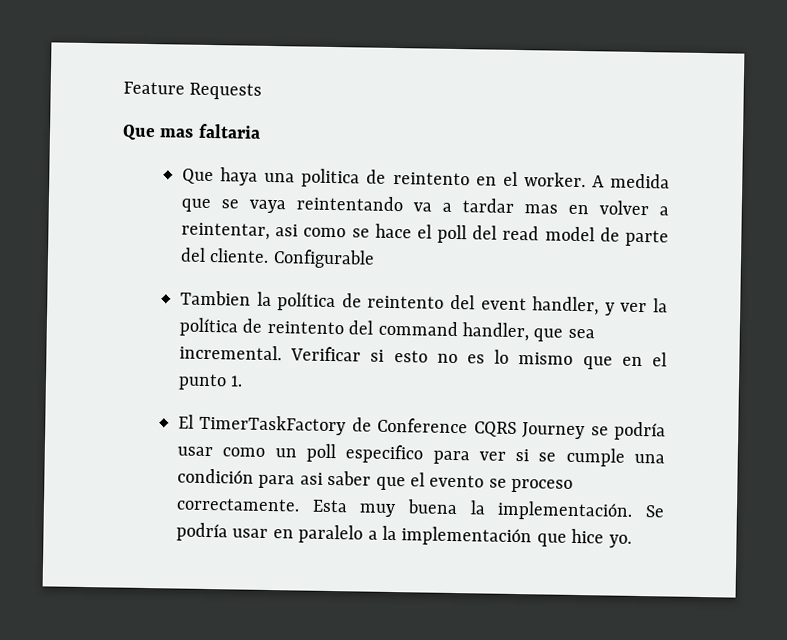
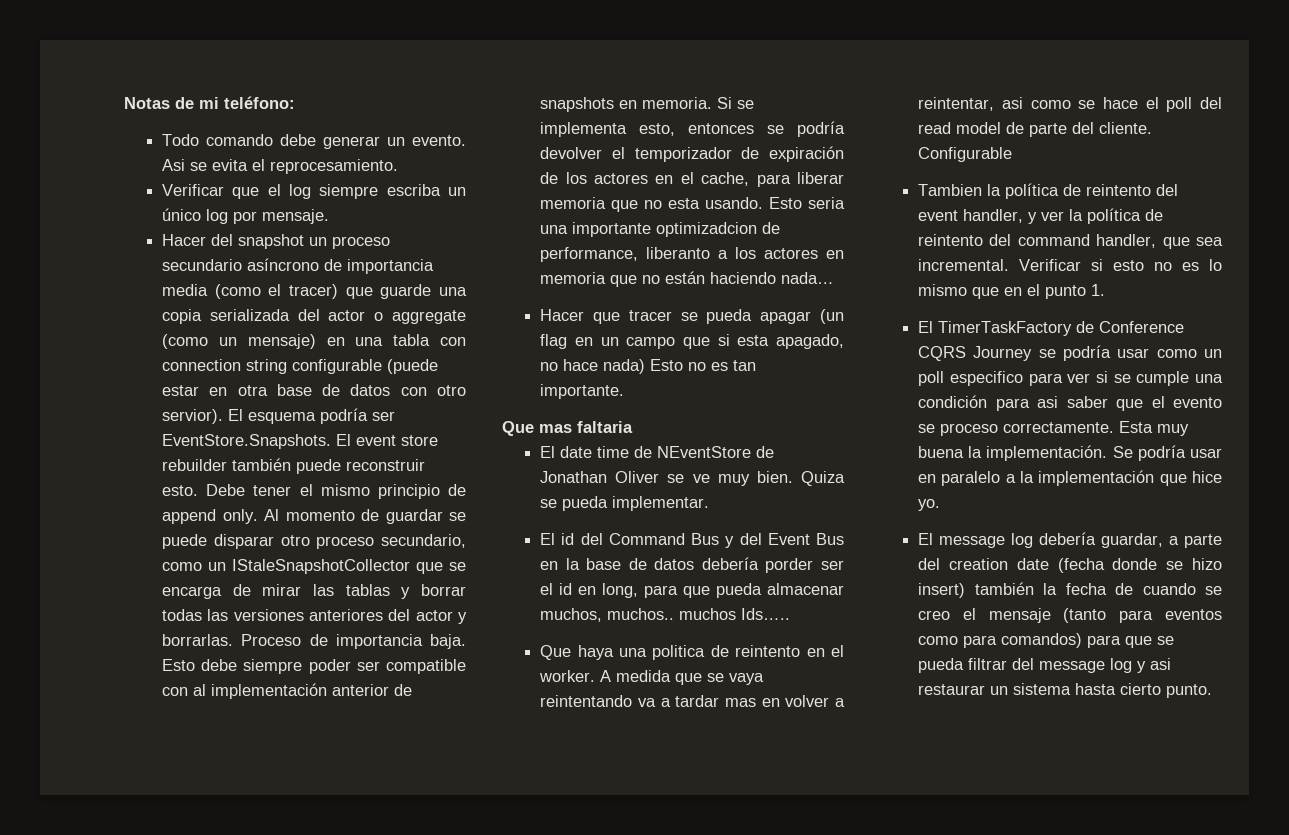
[123,81,263,100] [122,123,261,141] Feature Requests // Que mas faltaria -> [124,96,295,109] [162,134,466,149] [162,159,399,174] [162,184,466,199] [162,208,330,224] [162,234,391,249] [162,258,435,274] [162,284,467,299] [162,309,466,324] [162,334,466,349] [162,359,439,374] [162,384,466,396] [162,408,396,424] [162,434,439,449] [162,458,426,474] [162,484,466,499] [162,509,466,524] [162,534,466,549] [162,559,466,574] [162,584,466,599] [162,609,467,624] [162,634,466,649] [162,659,466,674] [162,683,413,699] [540,97,755,112] [540,121,845,137] [540,146,844,162] [540,172,844,187] [540,197,845,212] [540,222,781,237] [540,247,844,262] [540,271,835,287] [540,309,844,324] [540,334,844,349] [540,359,757,374] [540,384,625,399] [502,421,633,436] [540,446,775,458] [540,471,845,486] [540,496,710,511] [540,533,844,548] [540,557,844,573] [540,583,844,598] [540,608,791,622] Notas de mi teléfono: // Todo comando debe generar un evento. Asi se evita el reprocesamiento. // Verificar que el log siempre escriba un único log por mensaje. // Hacer del snapshot un proceso secundario asíncrono de importancia media (como el tracer) que guarde una copia serializada del actor o aggregate (como un mensaje) en una tabla con connection string configurable (puede estar en otra base de datos con otro servior). El esquema podría ser EventStore.Snapshots. El event store rebuilder también puede reconstruir esto. Debe tener el mismo principio de append only. Al momento de guardar se puede disparar otro proceso secundario, como un IStaleSnapshotCollector que se encarga de mirar las tablas y borrar todas las versiones anteriores del actor y borrarlas. Proceso de importancia baja. Esto debe siempre poder ser compatible con al implementación anterior de snapshots en memoria. Si se implementa esto, entonces se podría devolver el temporizador de expiración de los actores en el cache, para liberar memoria que no esta usando. Esto seria una importante optimizadcion de performance, liberanto a los actores en memoria que no están haciendo nada… // Hacer que tracer se pueda apagar (un flag en un campo que si esta apagado, no hace nada) Esto no es tan importante. // Que mas faltaria // El date time de NEventStore de Jonathan Oliver se ve muy bien. Quiza se pueda implementar. // El id del Command Bus y del Event Bus en la base de datos debería porder ser el id en long, para que pueda almacenar muchos, muchos.. muchos Ids…..
(632, 541) none -> [918,532,1222,548] [918,558,1222,573] [918,582,1222,598] [918,608,1222,623] [918,633,1175,648] [918,658,1172,673] [918,683,1213,698] // El message log debería guardar, a parte del creation date (fecha donde se hizo insert) también la fecha de cuando se creo el mensaje (tanto para eventos como para comandos) para que se pueda filtrar del message log y asi restaurar un sistema hasta cierto punto.

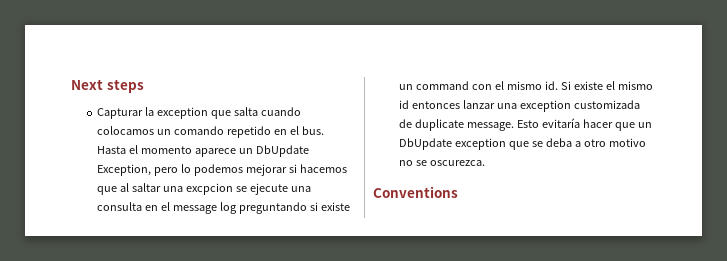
[124,96,295,109] [162,134,466,149] [162,159,399,174] [162,184,466,199] [162,208,330,224] [162,234,391,249] [162,258,435,274] [162,284,467,299] [162,309,466,324] [162,334,466,349] [162,359,439,374] [162,384,466,396] [162,408,396,424] [162,434,439,449] [162,458,426,474] [162,484,466,499] [162,509,466,524] [162,534,466,549] [162,559,466,574] [162,584,466,599] [162,609,467,624] [162,634,466,649] [162,659,466,674] [162,683,413,699] [540,97,755,112] [540,121,845,137] [540,146,844,162] [540,172,844,187] [540,197,845,212] [540,222,781,237] [540,247,844,262] [540,271,835,287] [540,309,844,324] [540,334,844,349] [540,359,757,374] [540,384,625,399] [502,421,633,436] [540,446,775,458] [540,471,845,486] [540,496,710,511] [540,533,844,548] [540,557,844,573] [540,583,844,598] [540,608,791,622] [540,645,844,660] [539,670,765,685] [540,695,845,707] [918,97,1222,112] [918,122,1153,137] [918,147,1013,162] [918,183,1179,199] [918,208,1164,224] [918,234,1223,249] [918,259,1222,271] [918,284,1106,299] [918,321,1185,336] [918,345,1222,361] [918,371,1223,386] [918,395,1222,411] [918,421,1190,436] [918,445,1222,461] [918,470,1222,486] [918,499,941,511] [918,532,1222,548] [918,558,1222,573] [918,582,1222,598] [918,608,1222,623] [918,633,1175,648] [918,658,1172,673] [918,683,1213,698] Notas de mi teléfono: // Todo comando debe generar un evento. Asi se evita el reprocesamiento. // Verificar que el log siempre escriba un único log por mensaje. // Hacer del snapshot un proceso secundario asíncrono de importancia media (como el tracer) que guarde una copia serializada del actor o aggregate (como un mensaje) en una tabla con connection string configurable (puede estar en otra base de datos con otro servior). El esquema podría ser EventStore.Snapshots. El event store rebuilder también puede reconstruir esto. Debe tener el mismo principio de append only. Al momento de guardar se puede disparar otro proceso secundario, como un IStaleSnapshotCollector que se encarga de mirar las tablas y borrar todas las versiones anteriores del actor y borrarlas. Proceso de importancia baja. Esto debe siempre poder ser compatible con al implementación anterior de snapshots en memoria. Si se implementa esto, entonces se podría devolver el temporizador de expiración de los actores en el cache, para liberar memoria que no esta usando. Esto seria una importante optimizadcion de performance, liberanto a los actores en memoria que no están haciendo nada… // Hacer que tracer se pueda apagar (un flag en un campo que si esta apagado, no hace nada) Esto no es tan importante. // Que mas faltaria // El date time de NEventStore de Jonathan Oliver se ve muy bien. Quiza se pueda implementar. // El id del Command Bus y del Event Bus en la base de datos debería porder ser el id en long, para que pueda almacenar muchos, muchos.. muchos Ids….. // Que haya una politica de reintento en el worker. A medida que se vaya reintentando va a tardar mas en volver a reintentar, asi como se hace el poll del read model de parte del cliente. Configurable // Tambien la política de reintento del event handler, y ver la política de reintento del command handler, que sea incremental. Verificar si esto no es lo mismo que en el punto 1. // El TimerTaskFactory de Conference CQRS Journey se podría usar como un poll especifico para ver si se cumple una condición para asi saber que el evento se proceso correctamente. Esta muy buena la implementación. Se podría usar en paralelo a la implementación que hice yo. // El message log debería guardar, a parte del creation date (fecha donde se hizo insert) también la fecha de cuando se creo el mensaje (tanto para eventos como para comandos) para que se pueda filtrar del message log y asi restaurar un sistema hasta cierto punto. -> [71,79,144,93] [97,107,302,119] [97,126,325,138] [97,145,310,157] [97,164,348,176] [97,183,312,195] [97,202,351,214] [399,81,654,90] [399,100,641,112] [399,118,653,131] [399,138,647,150] [399,160,486,166] [373,186,458,198] Next steps // Capturar la exception que salta cuando colocamos un comando repetido en el bus. Hasta el momento aparece un DbUpdate Exception, pero lo podemos mejorar si hacemos que al saltar una excpcion se ejecute una consulta en el message log preguntando si existe un command con el mismo id. Si existe el mismo id entonces lanzar una exception customizada de duplicate message. Esto evitaría hacer que un DbUpdate exception que se deba a otro motivo no se oscurezca. // Conventions

